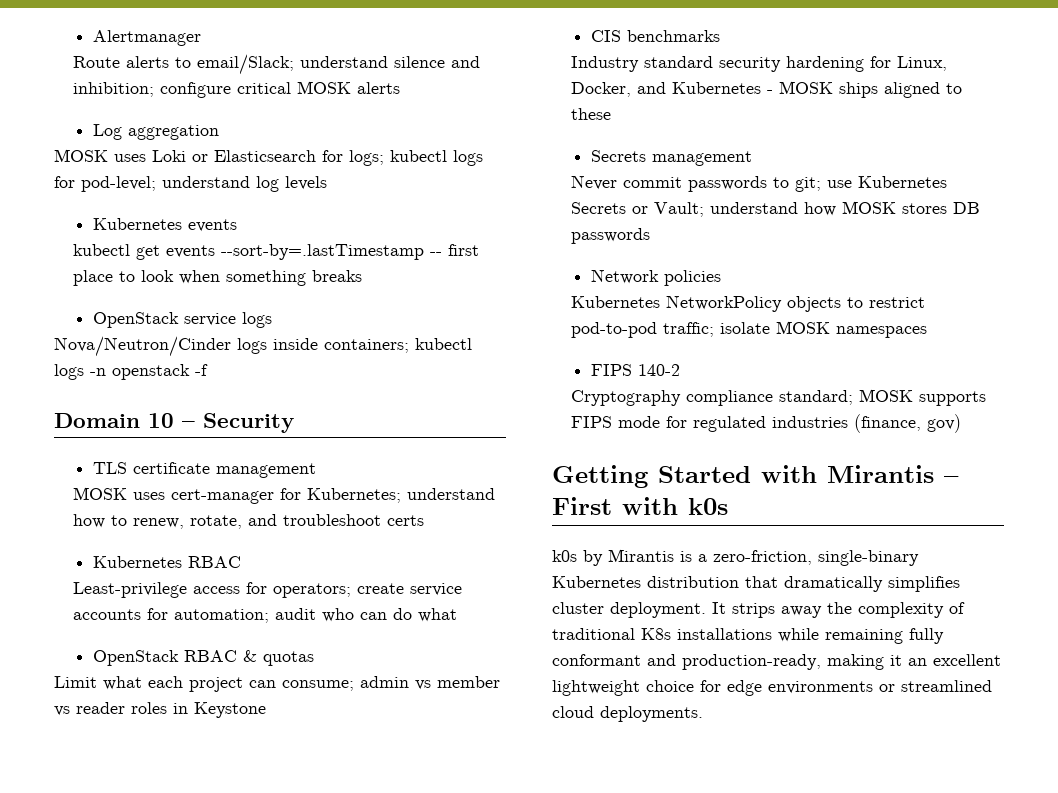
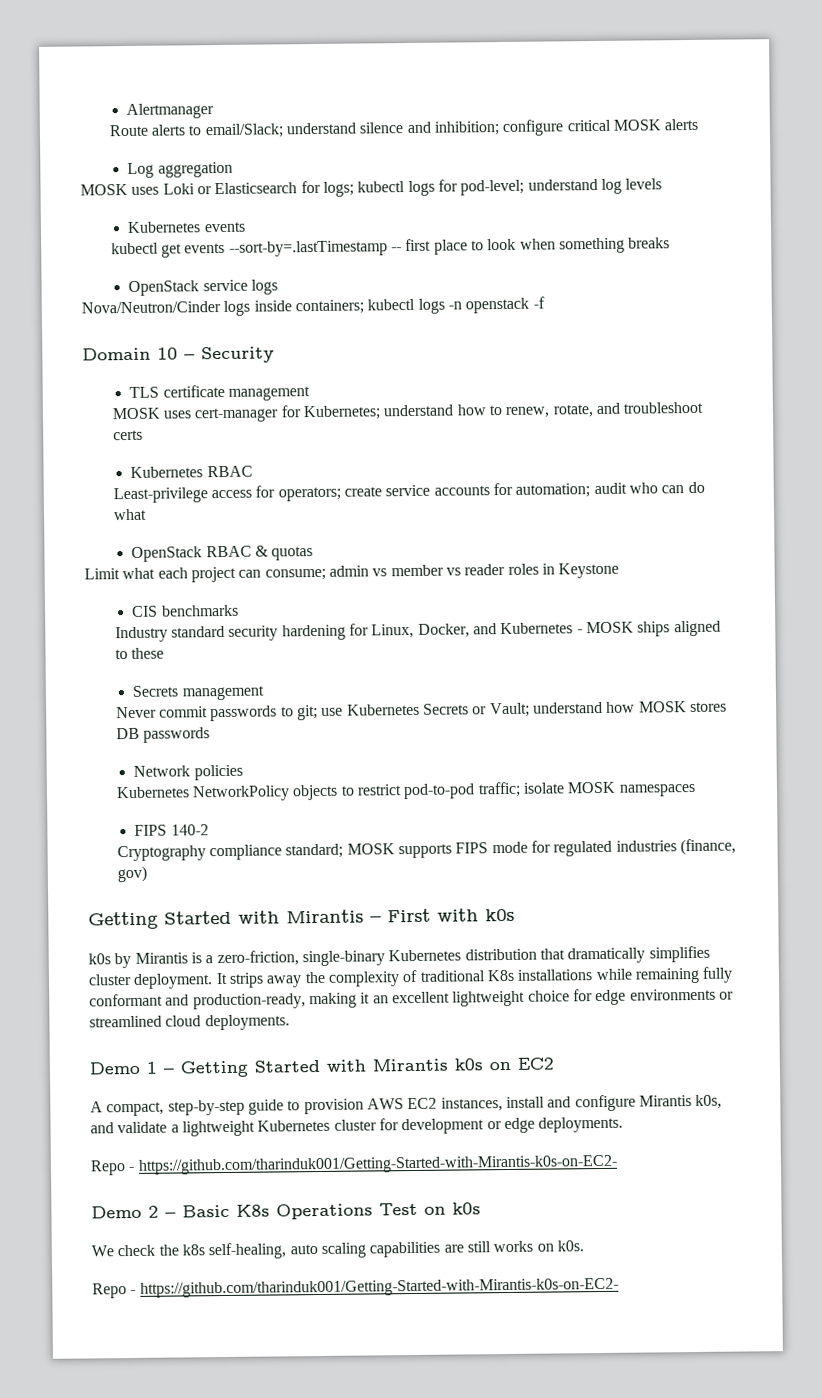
(703, 714) none -> [89,1057,554,1078] [90,1094,723,1117] [90,1116,624,1137] [90,1154,618,1176] [91,1202,481,1220] [91,1240,584,1260] [92,1277,619,1299] // Demo 1 – Getting Started with Mirantis k0s on EC2 // A compact, step-by-step guide to provision AWS EC2 instances, install and configure Mirantis k0s, and validate a lightweight Kubernetes cluster for development or edge deployments. // Repo - https://github.com/tharinduk001/Getting-Started-with-Mirantis-k0s-on-EC2- // Demo 2 – Basic K8s Operations Test on k0s // We check the k8s self-healing, auto scaling capabilities are still works on k0s. // Repo - https://github.com/tharinduk001/Getting-Started-with-Mirantis-k0s-on-EC2-

